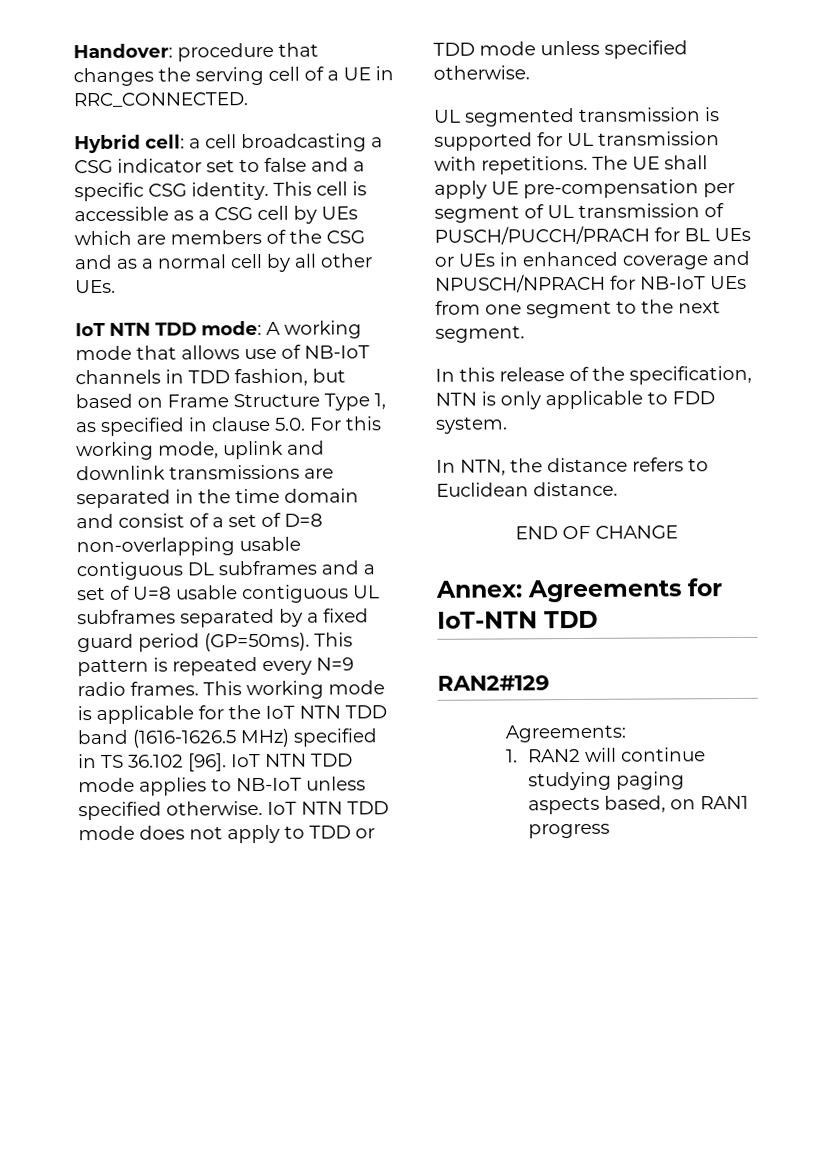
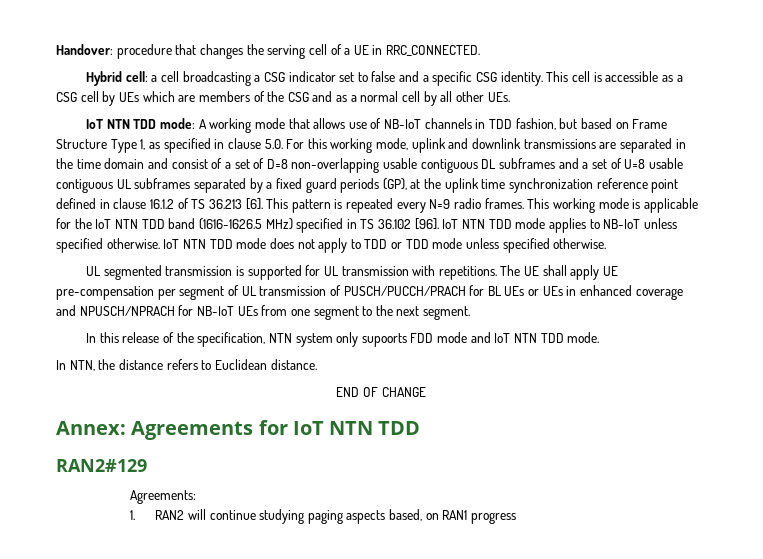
[138,632,310,652] period (GP=50ms). -> [340,178,679,193] [56,198,263,210] periods (GP), at the uplink time synchronization reference point defined in clause 16.1.2 of TS 36.213 [6].
[481,390,715,410] [435,416,508,434] is only applicable to FDD system. -> [295,332,600,347] system only supoorts FDD mode and IoT NTN TDD mode.
[437,611,538,629] IoT-NTN -> [292,421,374,435] IoT NTN

